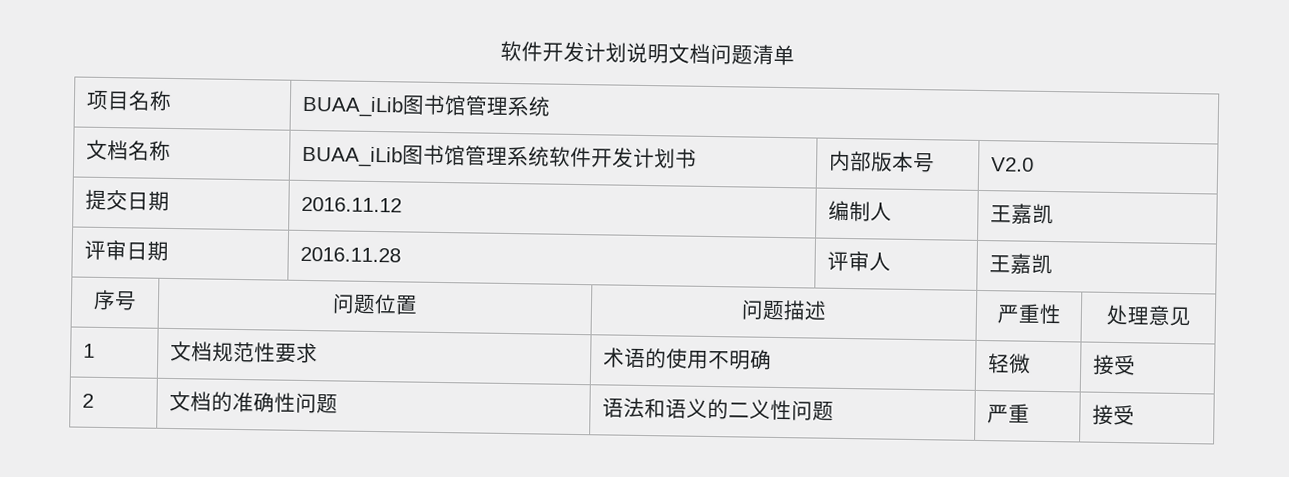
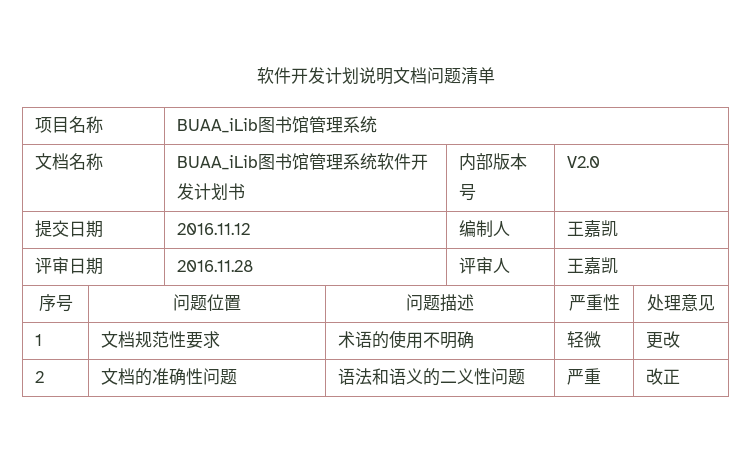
[1092,354,1136,376] 接受 -> [646,331,681,349] 更改
[1091,404,1135,426] 接受 -> [646,368,681,385] 改正

